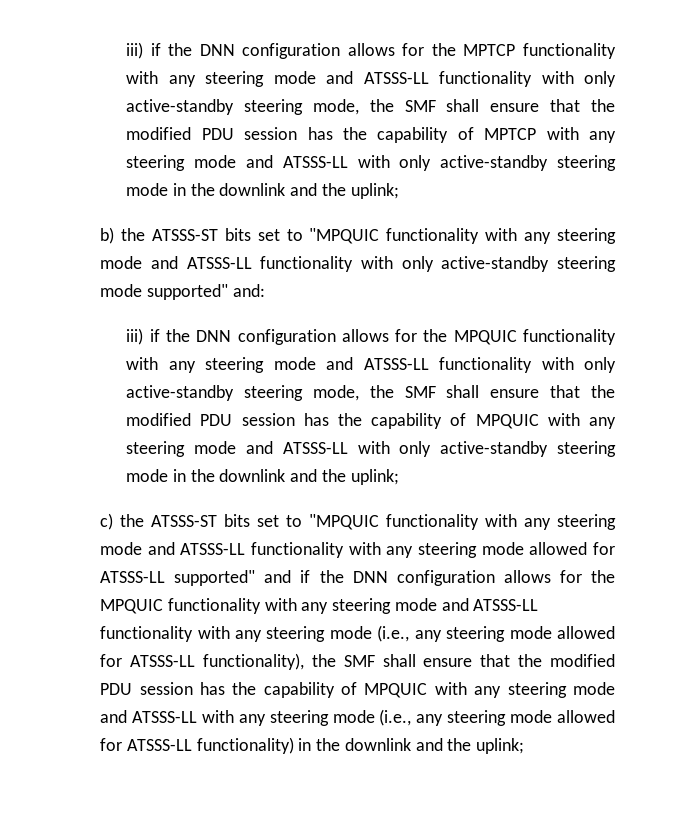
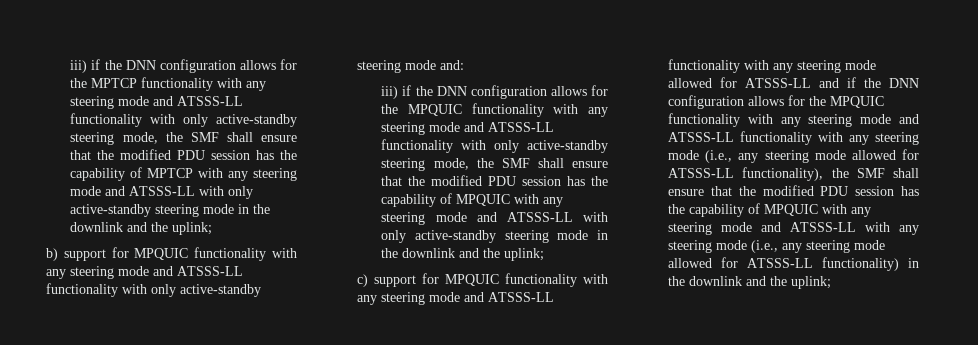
[121,228,380,244] the ATSSS-ST bits set to "MPQUIC -> [63,247,189,261] support for MPQUIC
[146,284,228,300] supported" -> (437, 65) none
[120,514,380,530] the ATSSS-ST bits set to "MPQUIC -> [374,273,500,287] support for MPQUIC
[174,570,256,586] supported" -> (812, 83) none

